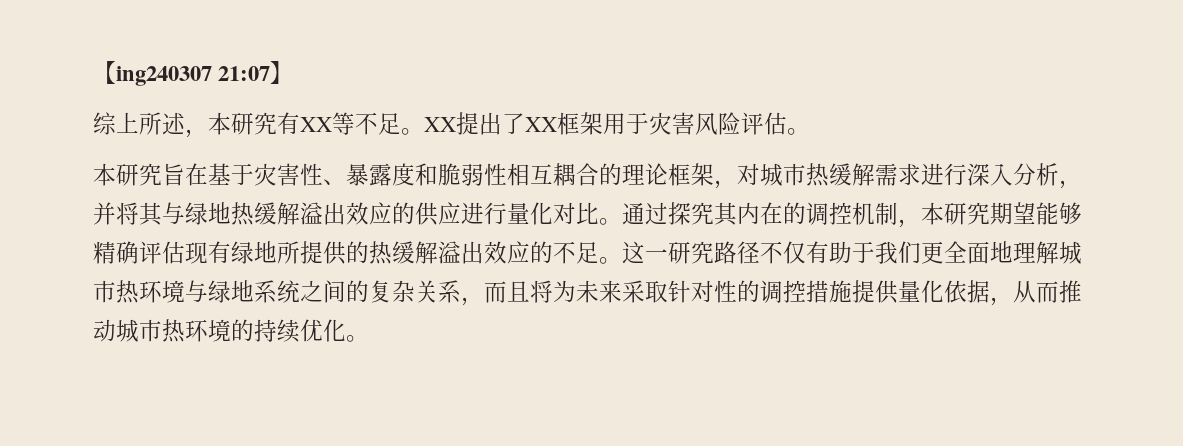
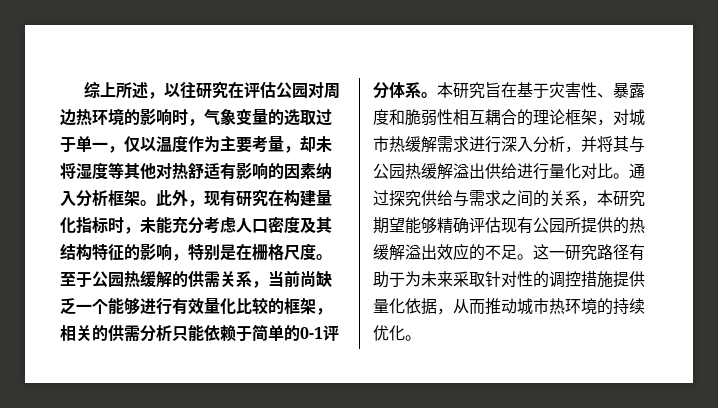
[93,61,294,86] [93,112,810,138] 【ing240307 21:07】 // 综上所述，本研究有XX等不足。XX提出了XX框架用于灾害风险评估。 // -> [83,81,340,99] [60,108,332,126] [60,135,332,153] [60,162,332,180] [60,189,332,207] [60,216,332,234] [60,243,332,261] [60,270,332,288] [60,297,332,315] [60,324,339,342] [373,82,437,99] 综上所述，以往研究在评估公园对周边热环境的影响时，气象变量的选取过于单一，仅以温度作为主要考量，却未将湿度等其他对热舒适有影响的因素纳入分析框架。此外，现有研究在构建量化指标时，未能充分考虑人口密度及其结构特征的影响，特别是在栅格尺度。至于公园热缓解的供需关系，当前尚缺乏一个能够进行有效量化比较的框架，相关的供需分析只能依赖于简单的0-1评分体系。
[185,202,461,226] 绿地热缓解溢出效应的供应 -> [373,163,517,180] 公园热缓解溢出供给
[714,202,898,226] 其内在的调控机制 -> [421,190,581,207] 供给与需求之间的关系
[231,241,277,264] 绿地 -> [533,217,565,233] 公园
[760,241,1082,264] [93,280,553,306] 不仅有助于我们更全面地理解城市热环境与绿地系统之间的复杂关系，而且将 -> [629,244,645,261] [373,271,405,288] 有助于

